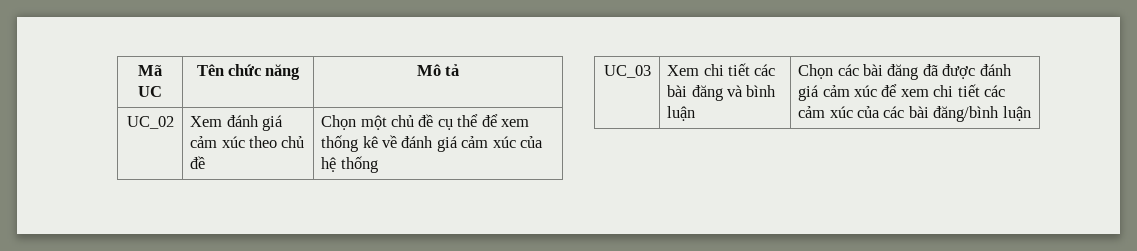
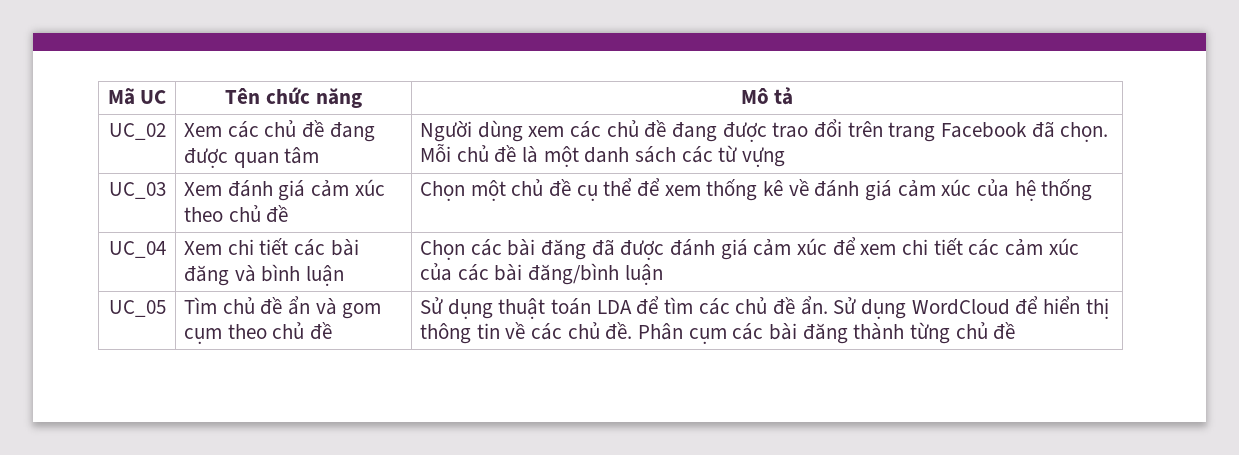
(174, 122) none -> [183,120,375,142] [183,147,320,168] [419,119,1109,142] [419,144,785,167] [108,182,166,199] | Xem các chủ đề đang được quan tâm | Người dùng xem các chủ đề đang được trao đổi trên trang Facebook đã chọn. Mỗi chủ đề là một danh sách các từ vựng // UC_03
[603,65,651,78] UC_03 -> [108,241,166,258] UC_04
(1031, 113) none -> [108,300,166,317] [183,296,382,319] [183,322,332,344] [419,296,1109,319] [419,322,1016,344] // UC_05 | Tìm chủ đề ẩn và gom cụm theo chủ đề | Sử dụng thuật toán LDA để tìm các chủ đề ẩn. Sử dụng WordCloud để hiển thị thông tin về các chủ đề. Phân cụm các bài đăng thành từng chủ đề

